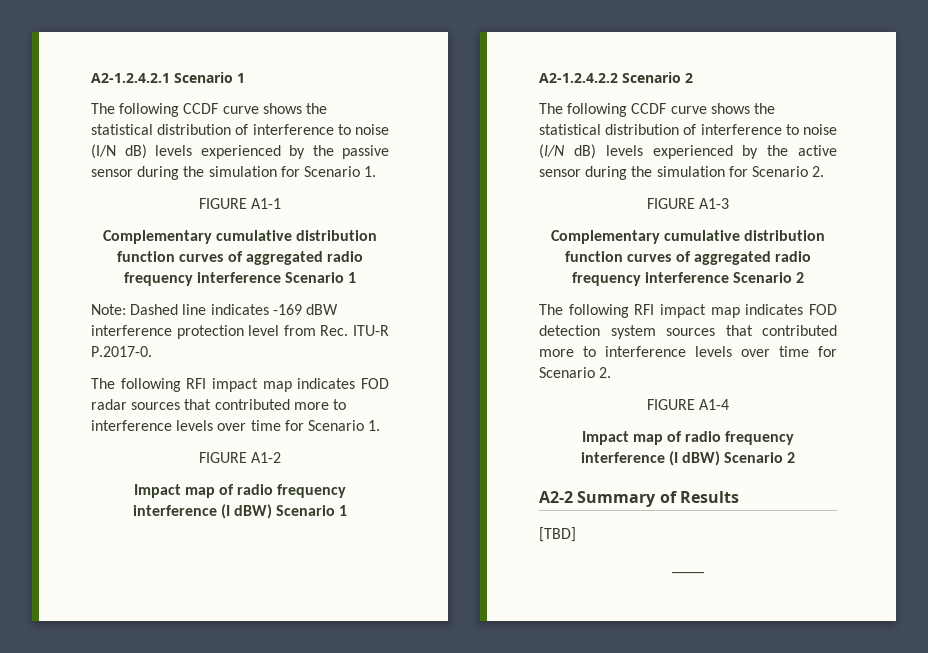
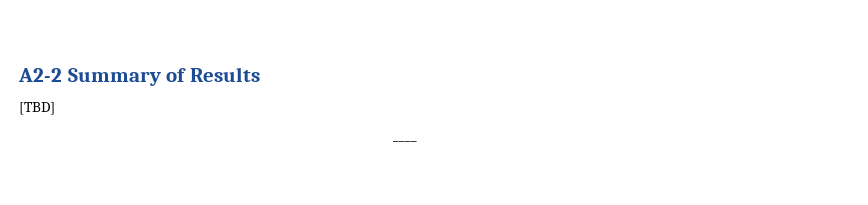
[91,72,245,83] [91,103,327,117] [91,124,389,135] [91,144,389,159] [91,166,377,180] [198,198,282,209] [102,230,378,244] [117,251,363,265] [123,272,357,286] [91,304,338,315] [91,325,389,339] [91,346,152,357] [91,378,389,392] [91,399,346,410] [91,420,381,431] [198,452,282,463] [133,484,347,498] [132,504,348,519] [539,72,693,83] [539,103,775,117] [539,124,837,135] [539,144,837,159] [539,166,825,180] [646,198,730,209] [550,230,826,244] [565,251,811,265] [571,272,805,286] [539,304,837,318] [539,325,837,339] [539,346,837,357] [539,367,612,378] [646,399,730,410] [581,431,795,445] [580,451,796,466] A2-1.2.4.2.1 Scenario 1 // The following CCDF curve shows the statistical distribution of interference to noise (I/N dB) levels experienced by the passive sensor during the simulation for Scenario 1. // FIGURE A1-1 // Complementary cumulative distribution function curves of aggregated radio frequency interference Scenario 1 // Note: Dashed line indicates -169 dBW interference protection level from Rec. ITU-R P.2017-0. // The following RFI impact map indicates FOD radar sources that contributed more to interference levels over time for Scenario 1. // FIGURE A1-2 // Impact map of radio frequency interference (I dBW) Scenario 1 // A2-1.2.4.2.2 Scenario 2 // The following CCDF curve shows the statistical distribution of interference to noise (I/N dB) levels experienced by the active sensor during the simulation for Scenario 2. // FIGURE A1-3 // Complementary cumulative distribution function curves of aggregated radio frequency interference Scenario 2 // The following RFI impact map indicates FOD detection system sources that contributed more to interference levels over time for Scenario 2. // FIGURE A1-4 // Impact map of radio frequency interference (I dBW) Scenario 2 // -> (18, 75) none

